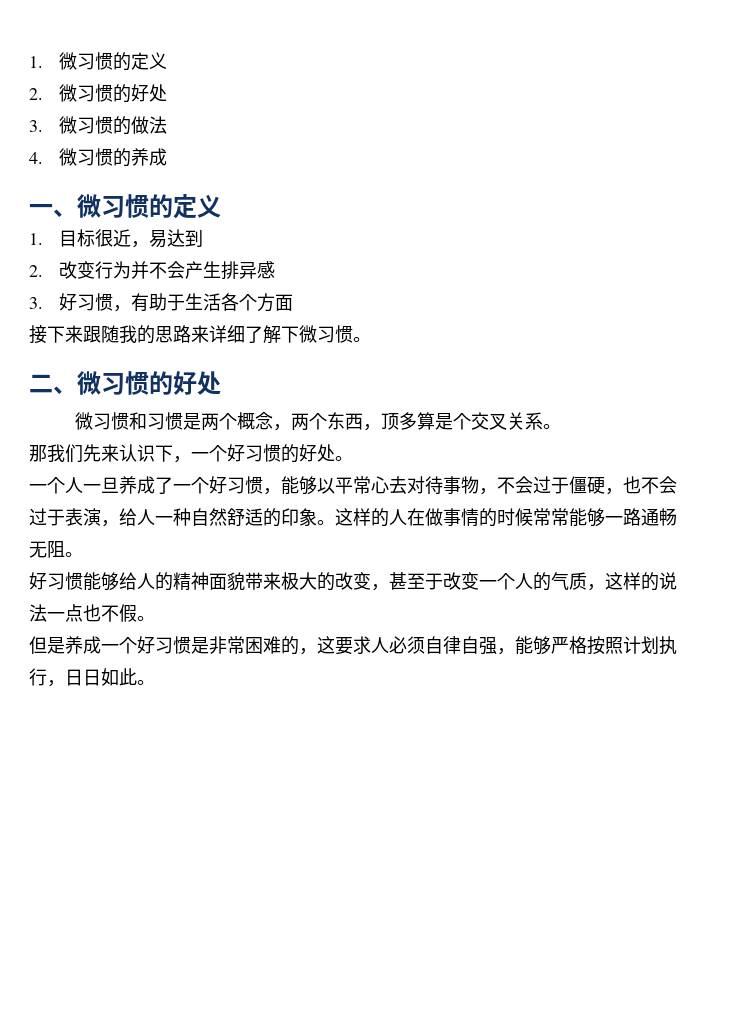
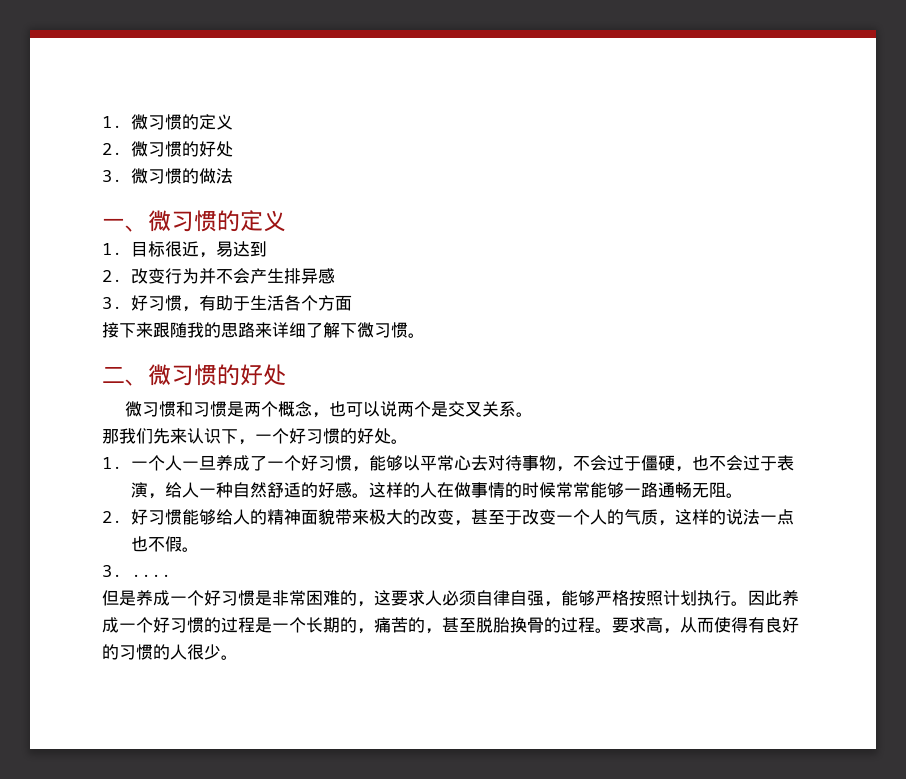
[29,148,167,167] // 4.微习惯的养成 -> (233, 176) none
[291,412,472,431] 两个东西，顶多算是个 -> [328,401,448,417] 也可以说两个是
(353, 458) none -> [102,457,122,469] 1.
[281,508,317,526] 印象 -> [317,482,352,498] 好感
(83, 554) none -> [102,511,122,523] 2.
(155, 618) none -> [102,565,171,577] // 3. ....
[47,668,137,687] ，日日如此 -> [731,590,799,606] [102,617,799,634] [102,644,221,660] 。因此养成一个好习惯的过程是一个长期的，痛苦的，甚至脱胎换骨的过程。要求高，从而使得有良好的习惯的人很少

